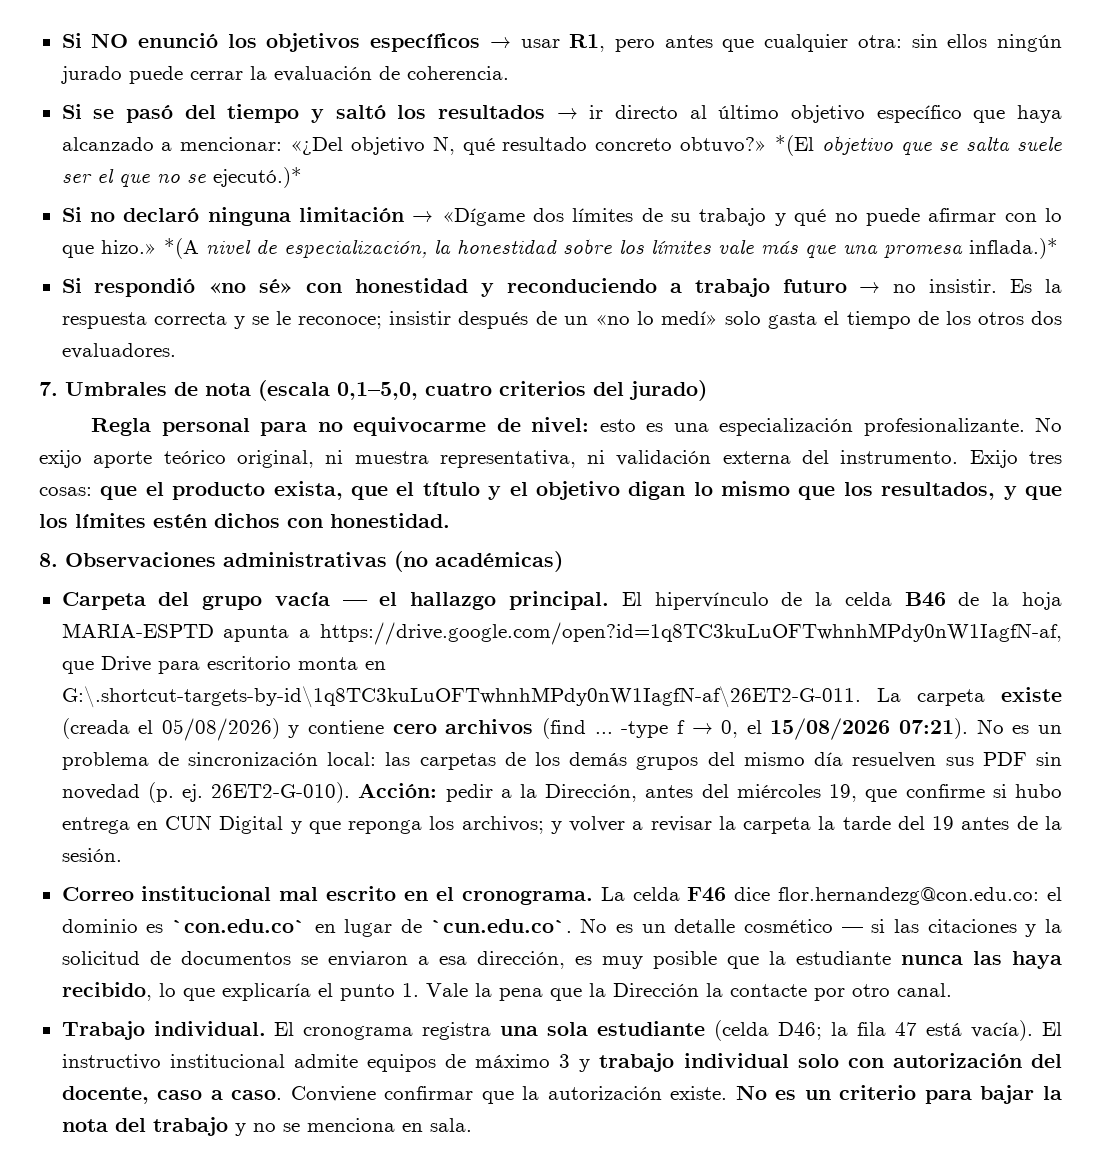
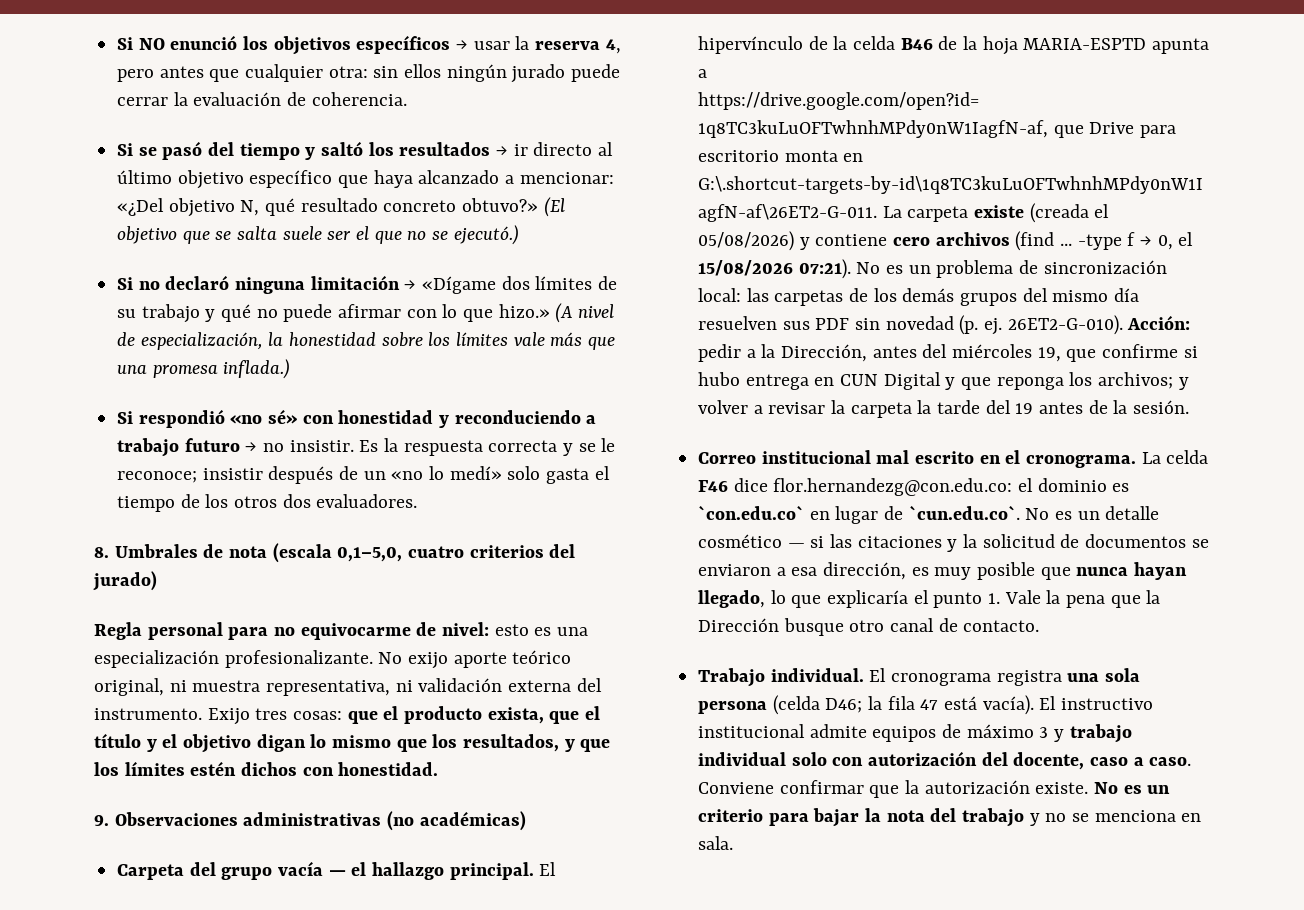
[569,34,606,52] R1, -> [515,36,621,54] la reserva 4,
[774,135,814,156] *(El -> [543,197,565,217] (El
[212,167,302,188] ejecutó.)* -> [453,225,519,245] ejecutó.)
[163,238,199,259] *(A -> [555,303,573,323] (A
[968,238,1058,259] inflada.)* -> [223,359,291,379] inflada.)
[39,382,58,396] 7. -> [94,547,109,558] 8.
[39,553,58,567] 8. -> [94,815,109,826] 9.
[768,951,1063,969] [61,982,152,1001] la estudiante nunca las haya recibido, -> [1076,562,1188,580] [698,590,766,608] nunca hayan llegado,
[705,983,952,1001] la contacte por otro canal. -> [783,618,1040,636] busque otro canal de contacto.
[597,1021,706,1036] estudiante -> [698,701,768,714] persona

